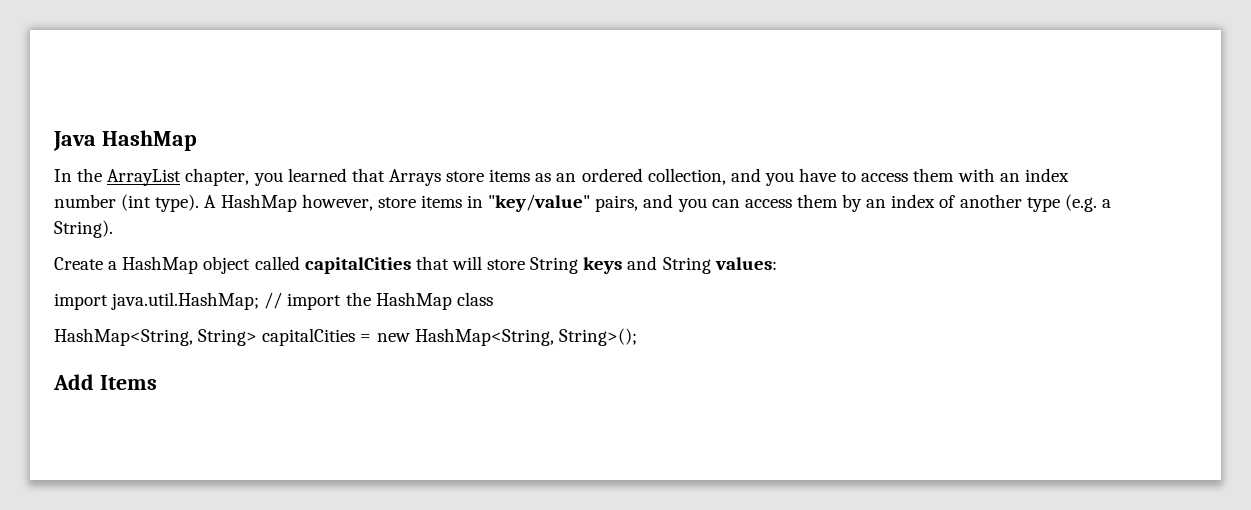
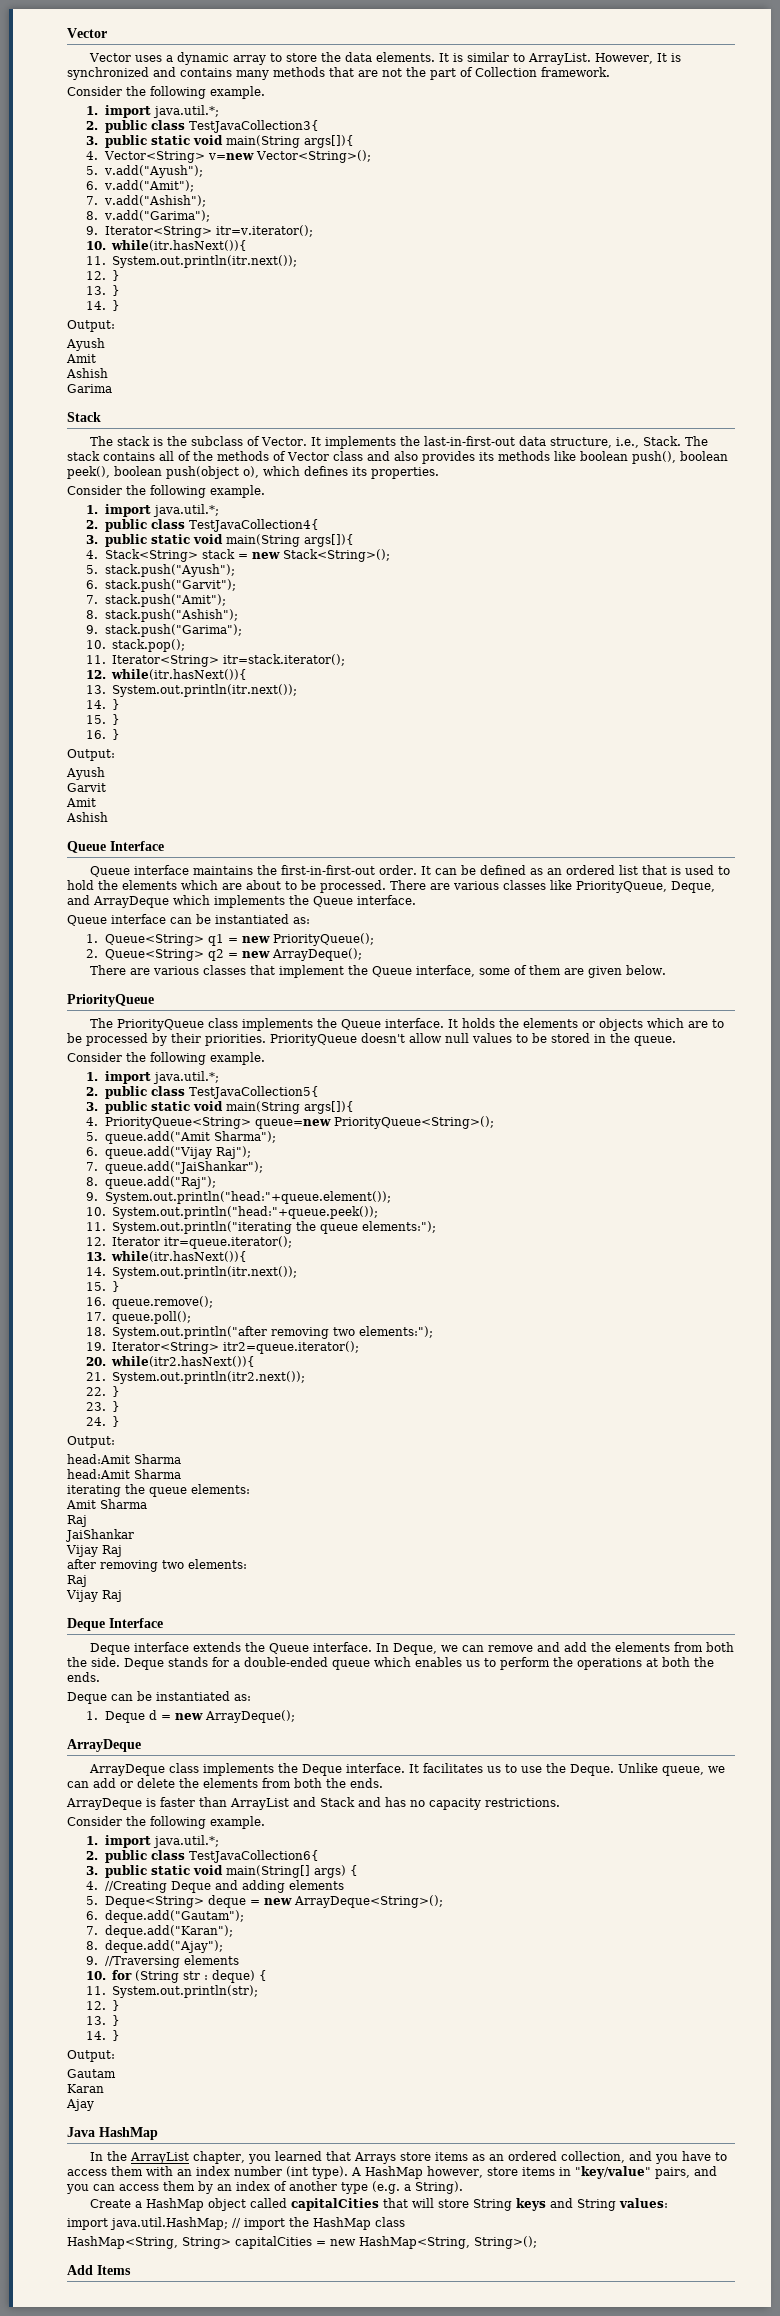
(53, 141) none -> [67,28,107,38] [88,52,681,65] [67,67,610,80] [67,86,265,99] [86,105,220,118] [86,120,320,133] [86,135,355,148] [86,150,372,163] [86,165,204,178] [86,180,195,192] [86,195,207,207] [86,210,211,222] [86,225,314,238] [86,240,247,251] [86,255,297,268] [86,270,120,281] [86,285,120,296] [86,300,120,311] [67,320,115,332] [66,338,105,351] [66,354,96,363] [66,368,108,378] [67,384,112,393] [67,412,101,422] [89,436,708,449] [67,451,728,464] [67,466,439,479] [67,485,265,498] [86,504,220,517] [86,519,320,532] [86,534,355,547] [86,549,391,562] [86,564,236,577] [86,579,237,592] [86,594,227,607] [86,609,239,622] [86,624,243,637] [86,639,185,652] [86,654,345,667] [86,669,247,680] [86,684,297,697] [86,699,120,710] [86,714,120,725] [86,729,120,740] [67,749,115,761] [66,767,105,780] [67,783,106,792] [66,798,96,807] [66,812,108,822] [67,841,164,853] [89,865,730,877] [67,880,715,893] [67,895,416,908] [67,914,310,926] [86,933,375,946] [86,948,363,961] [89,965,666,978] [67,994,154,1007] [89,1018,724,1031] [67,1033,676,1046] [67,1052,265,1065] [86,1071,220,1084] [86,1086,320,1099] [86,1101,355,1114] [86,1116,495,1129] [86,1131,277,1144] [86,1146,252,1159] [86,1161,264,1174] [86,1176,217,1189] [86,1191,392,1204] [86,1206,378,1219] [86,1221,436,1234] [86,1236,292,1249] [86,1251,247,1262] [86,1266,297,1279] [86,1281,120,1292] [86,1296,213,1309] [86,1311,191,1324] [86,1326,433,1339] [86,1341,359,1354] [86,1356,255,1367] [86,1371,305,1384] [86,1386,120,1397] [86,1401,120,1412] [86,1416,120,1427] [67,1436,115,1448] [67,1454,181,1464] [67,1469,181,1479] [67,1484,250,1497] [66,1499,147,1509] [67,1515,87,1527] [65,1529,134,1542] [66,1545,122,1557] [67,1559,247,1572] [67,1575,87,1587] [66,1590,122,1602] [67,1618,163,1631] [89,1642,734,1655] [67,1657,714,1670] [67,1672,100,1682] [67,1691,251,1704] [86,1710,296,1723] [67,1739,141,1752] [88,1763,725,1776] [67,1778,383,1788] [66,1797,560,1810] [67,1816,265,1829] [86,1835,220,1848] [86,1850,320,1863] [86,1865,359,1878] [86,1880,345,1893] [86,1895,444,1908] [86,1910,245,1923] [86,1925,234,1938] [86,1940,224,1953] [86,1955,240,1968] [86,1970,267,1983] [86,1985,258,1998] [86,2000,120,2011] [86,2015,120,2026] [86,2030,120,2041] [67,2050,115,2062] [67,2069,116,2078] [67,2084,104,2093] [66,2099,94,2111] Vector // Vector uses a dynamic array to store the data elements. It is similar to ArrayList. However, It is synchronized and contains many methods that are not the part of Collection framework. // Consider the following example. // 1. import java.util.*; // 2. public class TestJavaCollection3{ // 3. public static void main(String args[]){ // 4. Vector<String> v=new Vector<String>(); // 5. v.add("Ayush"); // 6. v.add("Amit"); // 7. v.add("Ashish"); // 8. v.add("Garima"); // 9. Iterator<String> itr=v.iterator(); // 10. while(itr.hasNext()){ // 11. System.out.println(itr.next()); // 12. } // 13. } // 14. } // Output: // Ayush // Amit // Ashish // Garima // Stack // The stack is the subclass of Vector. It implements the last-in-first-out data structure, i.e., Stack. The stack contains all of the methods of Vector class and also provides its methods like boolean push(), boolean peek(), boolean push(object o), which defines its properties. // Consider the following example. // 1. import java.util.*; // 2. public class TestJavaCollection4{ // 3. public static void main(String args[]){ // 4. Stack<String> stack = new Stack<String>(); // 5. stack.push("Ayush"); // 6. stack.push("Garvit"); // 7. stack.push("Amit"); // 8. stack.push("Ashish"); // 9. stack.push("Garima"); // 10. stack.pop(); // 11. Iterator<String> itr=stack.iterator(); // 12. while(itr.hasNext()){ // 13. System.out.println(itr.next()); // 14. } // 15. } // 16. } // Output: // Ayush // Garvit // Amit // Ashish // Queue Interface // Queue interface maintains the first-in-first-out order. It can be defined as an ordered list that is used to hold the elements which are about to be processed. There are various classes like PriorityQueue, Deque, and ArrayDeque which implements the Queue interface. // Queue interface can be instantiated as: // 1. Queue<String> q1 = new PriorityQueue(); // 2. Queue<String> q2 = new ArrayDeque(); // There are various classes that implement the Queue interface, some of them are given below. // PriorityQueue // The PriorityQueue class implements the Queue interface. It holds the elements or objects which are to be processed by their priorities. PriorityQueue doesn't allow null values to be stored in the queue. // Consider the following example. // 1. import java.util.*; // 2. public class TestJavaCollection5{ // 3. public static void main(String args[]){ // 4. PriorityQueue<String> queue=new PriorityQueue<String>(); // 5. queue.add("Amit Sharma"); // 6. queue.add("Vijay Raj"); // 7. queue.add("JaiShankar"); // 8. queue.add("Raj"); // 9. System.out.println("head:"+queue.element()); // 10. System.out.println("head:"+queue.peek()); // 11. System.out.println("iterating the queue elements:"); // 12. Iterator itr=queue.iterator(); // 13. while(itr.hasNext()){ // 14. System.out.println(itr.next()); // 15. } // 16. queue.remove(); // 17. queue.poll(); // 18. System.out.println("after removing two elements:"); // 19. Iterator<String> itr2=queue.iterator(); // 20. while(itr2.hasNext()){ // 21. System.out.println(itr2.next()); // 22. } // 23. } // 24. } // Output: // head:Amit Sharma // head:Amit Sharma // iterating the queue elements: // Amit Sharma // Raj // JaiShankar // Vijay Raj // after removing two elements: // Raj // Vijay Raj // Deque Interface // Deque interface extends the Queue interface. In Deque, we can remove and add the elements from both the side. Deque stands for a double-ended queue which enables us to perform the operations at both the ends. // Deque can be instantiated as: // 1. Deque d = new ArrayDeque(); // ArrayDeque // ArrayDeque class implements the Deque interface. It facilitates us to use the Deque. Unlike queue, we can add or delete the elements from both the ends. // ArrayDeque is faster than ArrayList and Stack and has no capacity restrictions. // Consider the following example. // 1. import java.util.*; // 2. public class TestJavaCollection6{ // 3. public static void main(String[] args) { // 4. //Creating Deque and adding elements // 5. Deque<String> deque = new ArrayDeque<String>(); // 6. deque.add("Gautam"); // 7. deque.add("Karan"); // 8. deque.add("Ajay"); // 9. //Traversing elements // 10. for (String str : deque) { // 11. System.out.println(str); // 12. } // 13. } // 14. } // Output: // Gautam // Karan // Ajay //

